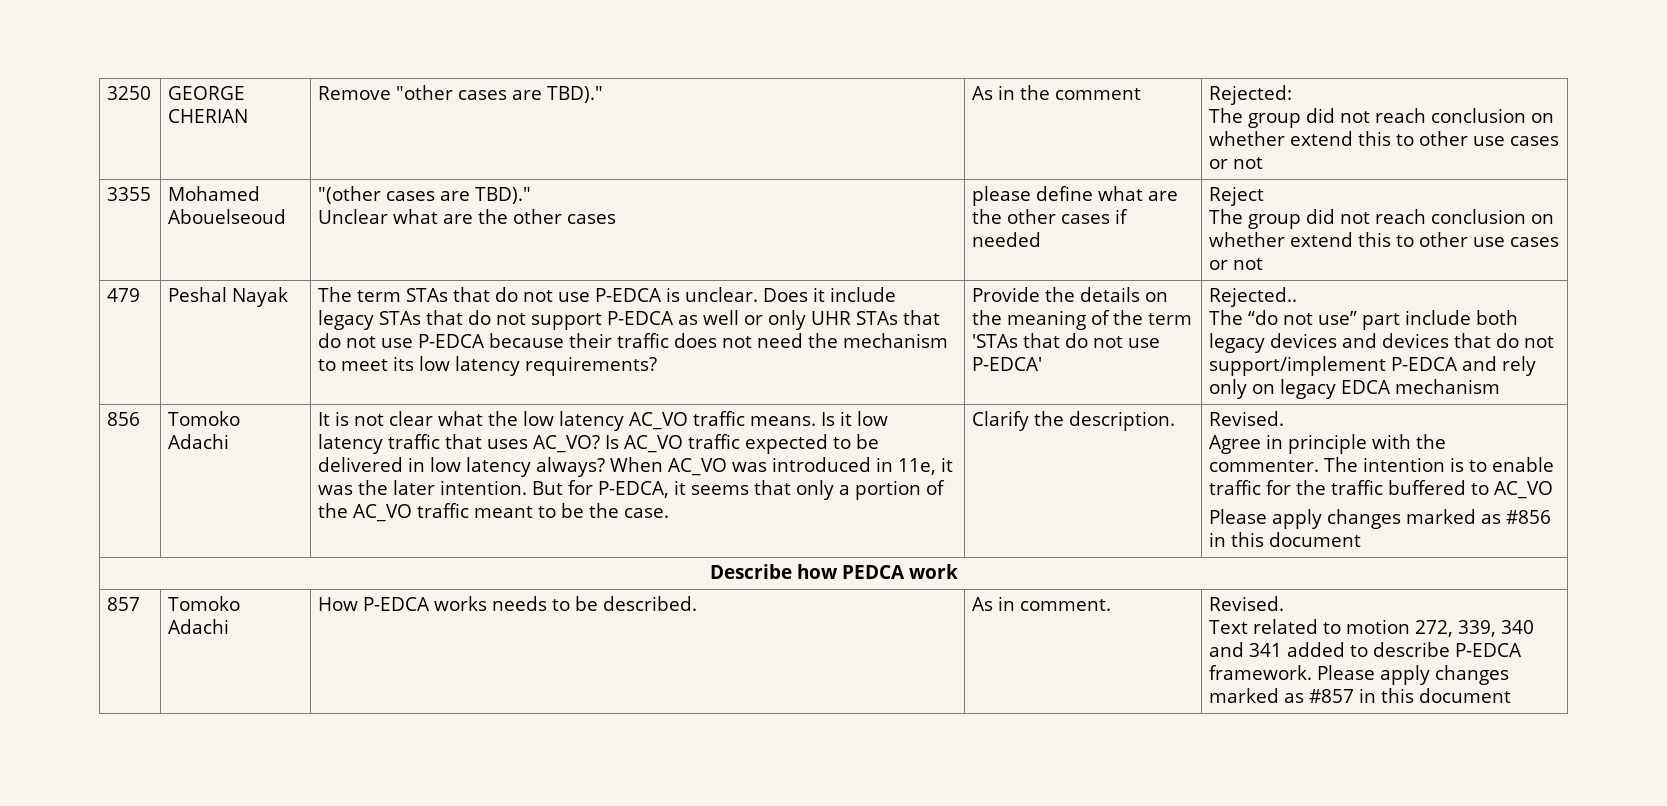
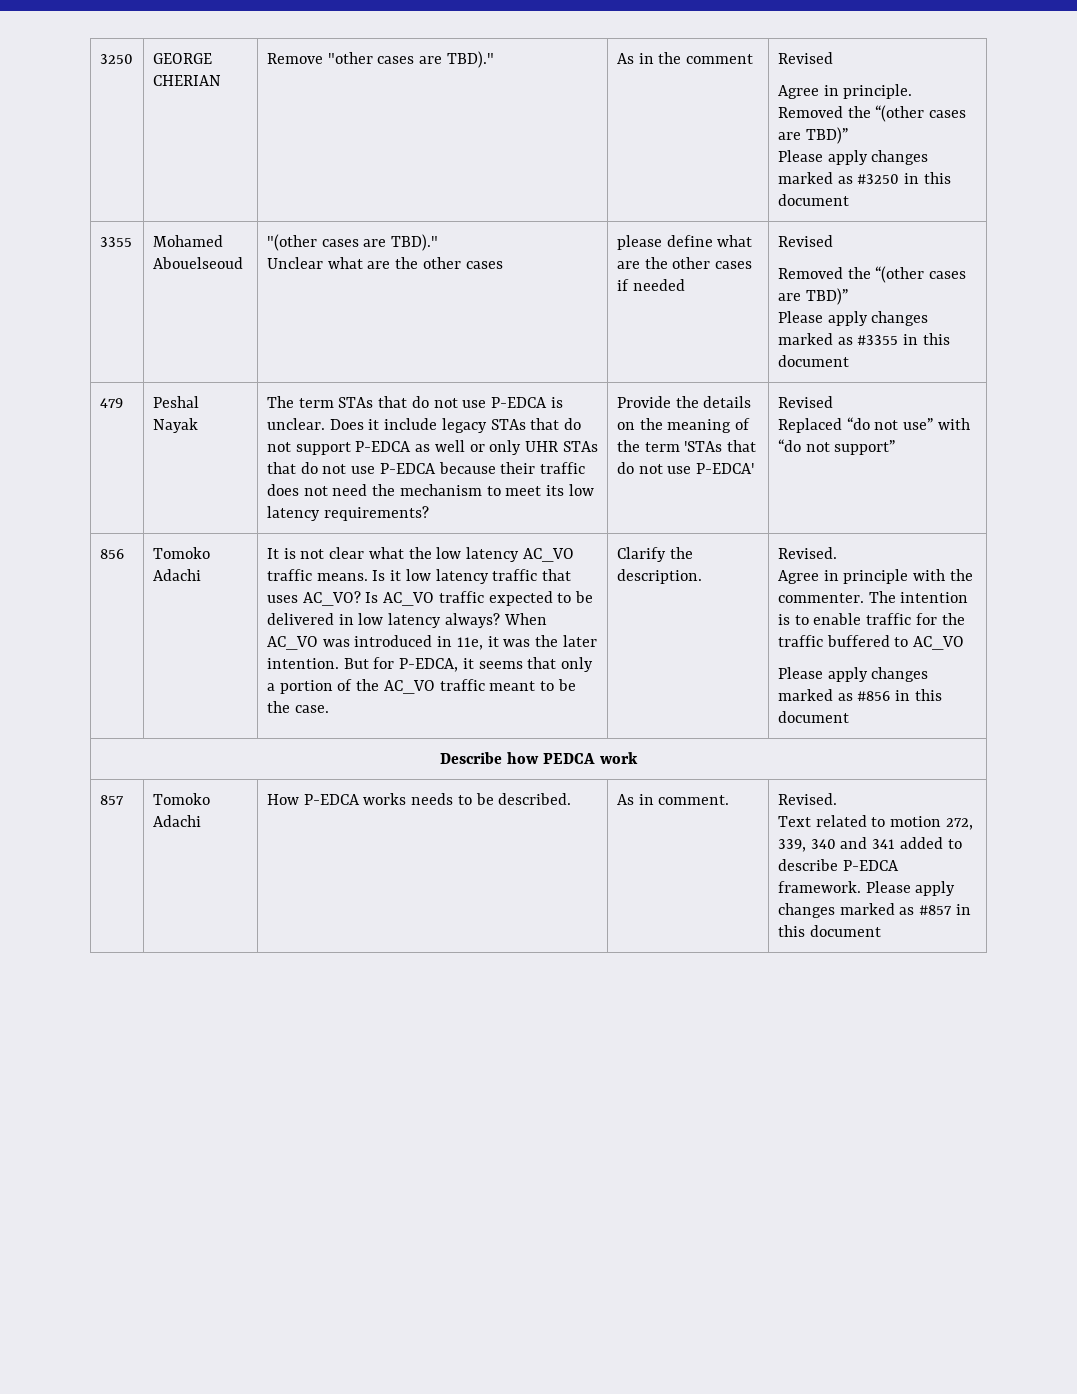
[1209,85,1293,105] [1209,108,1555,128] [1209,131,1560,146] [1209,157,1264,169] Rejected: // The group did not reach conclusion on whether extend this to other use cases or not -> [777,52,833,64] [777,84,913,99] [777,105,967,122] [777,127,848,144] [777,150,929,165] [777,172,951,184] [777,194,849,206] Revised // Agree in principle. Removed the “(other cases are TBD)” // Please apply changes marked as #3250 in this document
[1209,186,1265,206] [1209,209,1555,229] [1209,232,1560,247] [1209,258,1264,270] Reject // The group did not reach conclusion on whether extend this to other use cases or not -> [777,235,833,247] [777,266,967,283] [777,288,848,305] [777,311,929,326] [777,333,950,345] [777,355,849,367] Revised // Removed the “(other cases are TBD)” // Please apply changes marked as #3355 in this document
[1209,287,1298,307] [1209,310,1244,325] Rejected.. // The -> [777,396,833,408] [777,418,842,433] Revised // Replaced
[1362,310,1519,330] [1209,333,1555,353] [1209,356,1537,376] [1209,379,1501,399] part include both legacy devices and devices that do not support/implement P-EDCA and rely only on legacy EDCA mechanism -> [937,418,970,430] [777,439,896,455] with “do not support”

